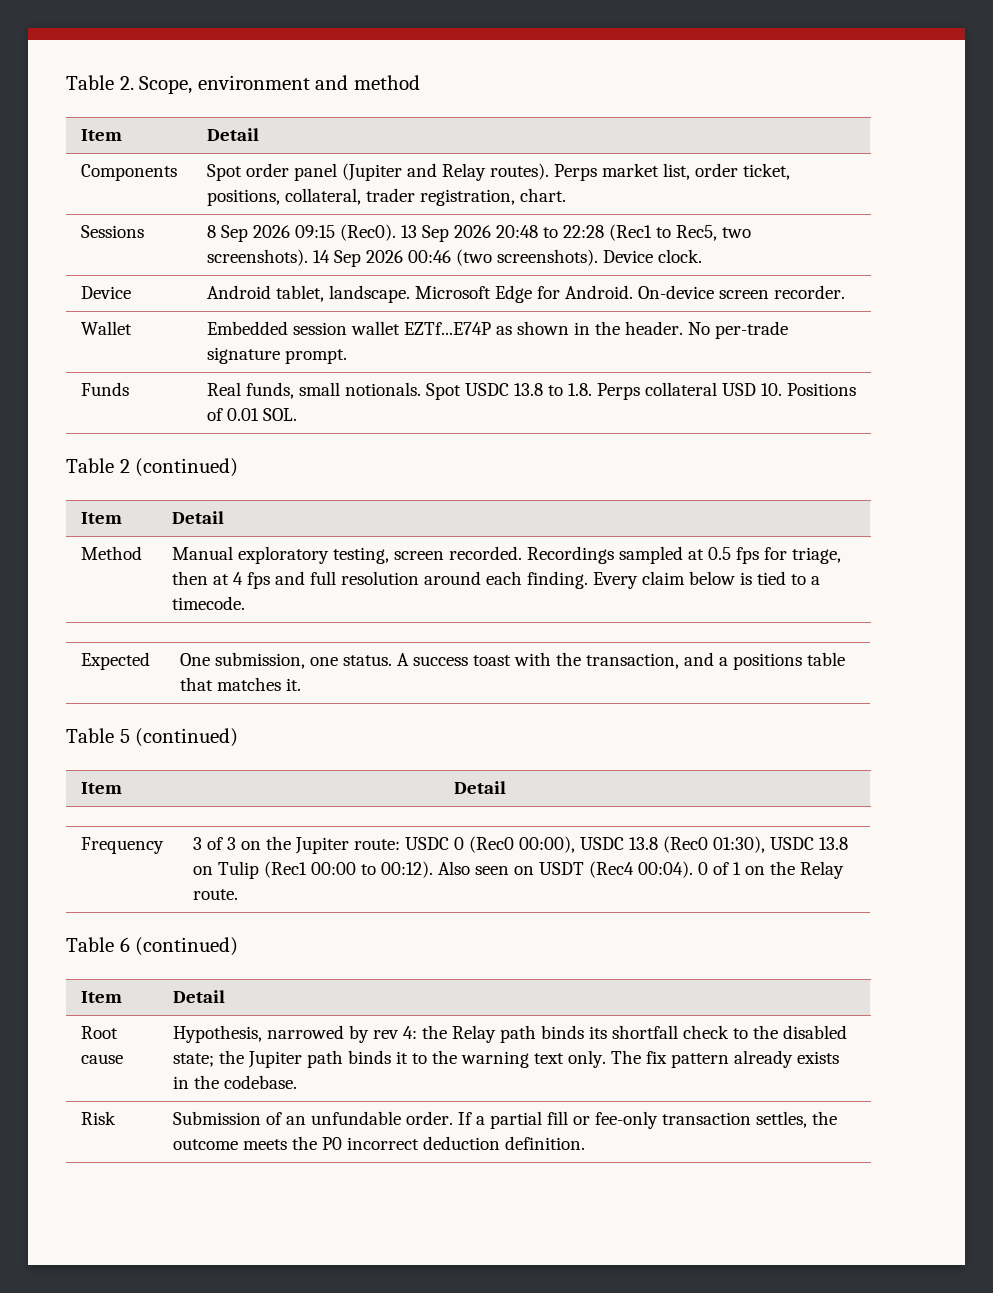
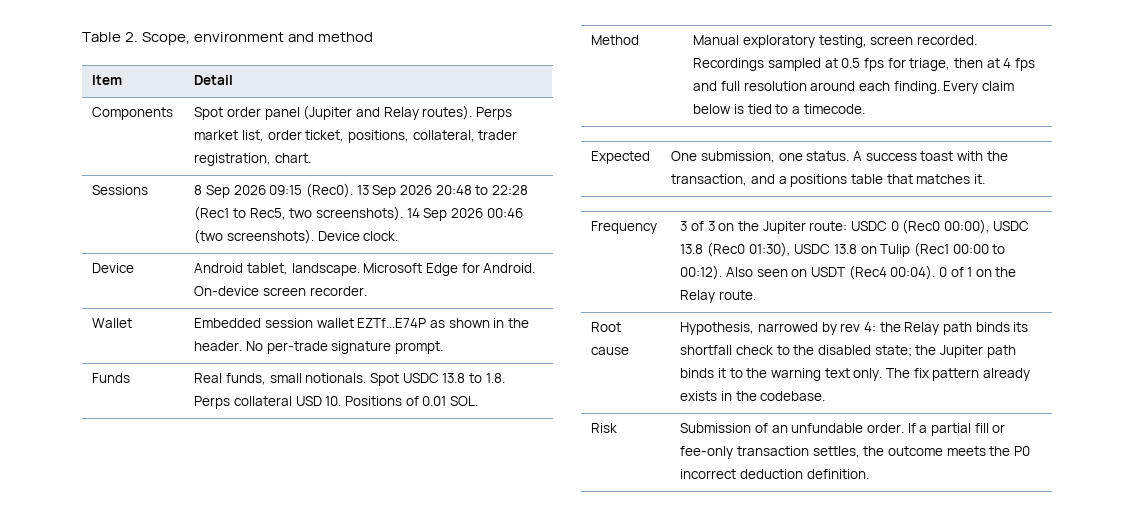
[66,458,239,477] [80,512,122,524] [171,511,224,524] // Table 2 (continued) // Item | Detail -> (478, 401) none
[66,728,239,747] [80,782,122,794] [453,781,506,794] // Table 5 (continued) // Item | Detail -> (985, 179) none
[66,937,239,956] [80,991,122,1003] [172,990,225,1003] // Table 6 (continued) // Item | Detail -> (757, 295) none

